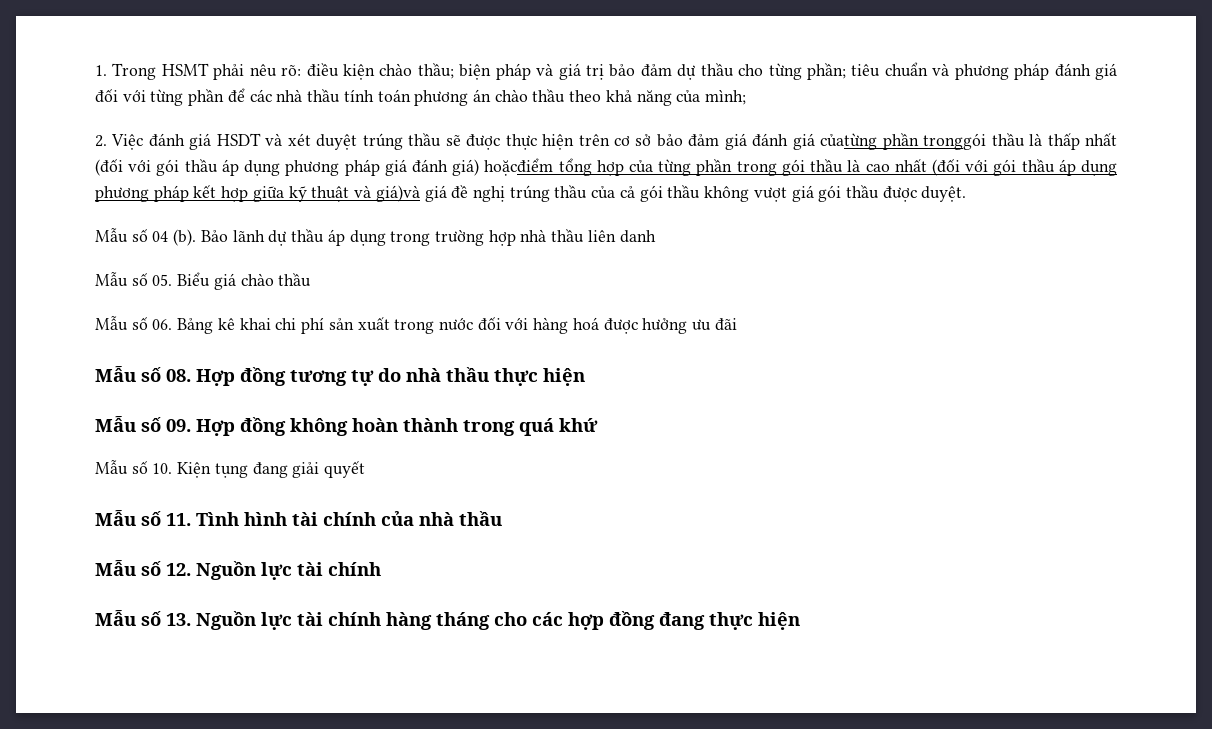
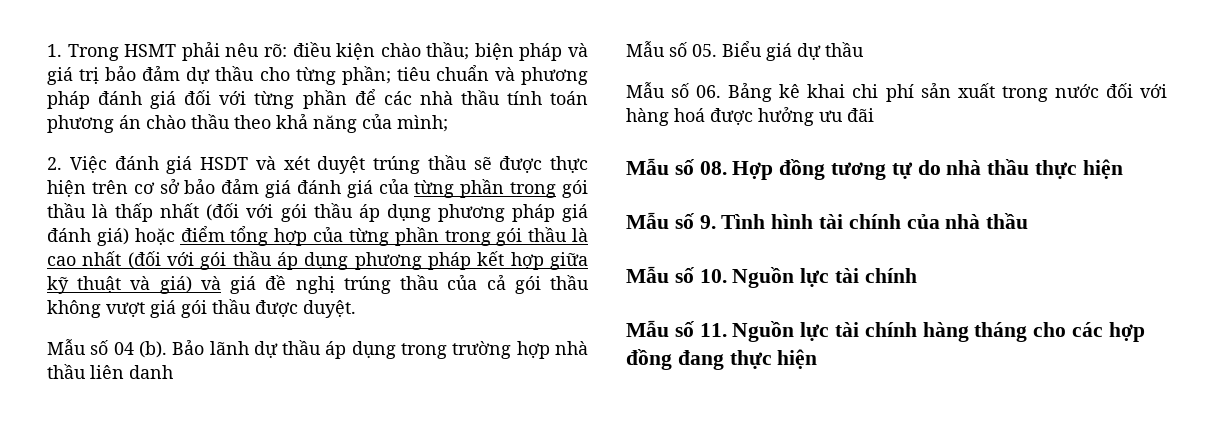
[820,133,987,150] củatừng phần tronggói -> [378,179,589,198] của từng phần trong gói
[484,158,554,176] hoặcđiểm -> [134,226,225,245] hoặc điểm
[375,185,420,202] giá)và -> [159,276,221,294] giá) và
[240,273,274,286] chào -> [797,43,821,60] dự
[166,417,598,436] [95,460,366,478] [95,510,191,526] 09. Hợp đồng không hoàn thành trong quá khứ // Mẫu số 10. Kiện tụng đang giải quyết // Mẫu số 11. -> [699,215,716,229] 9.
[166,563,191,576] 12. -> [699,269,727,283] 10.
[166,613,191,626] 13. -> [699,323,727,337] 11.

